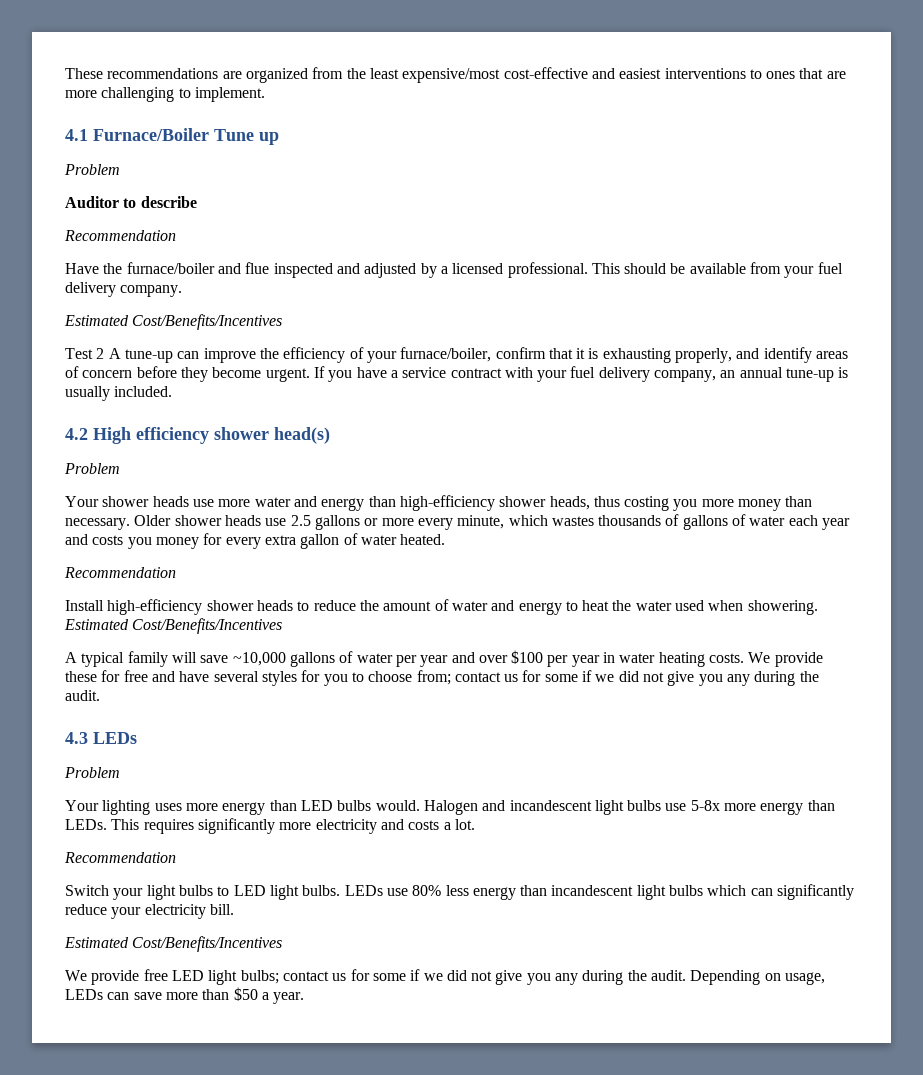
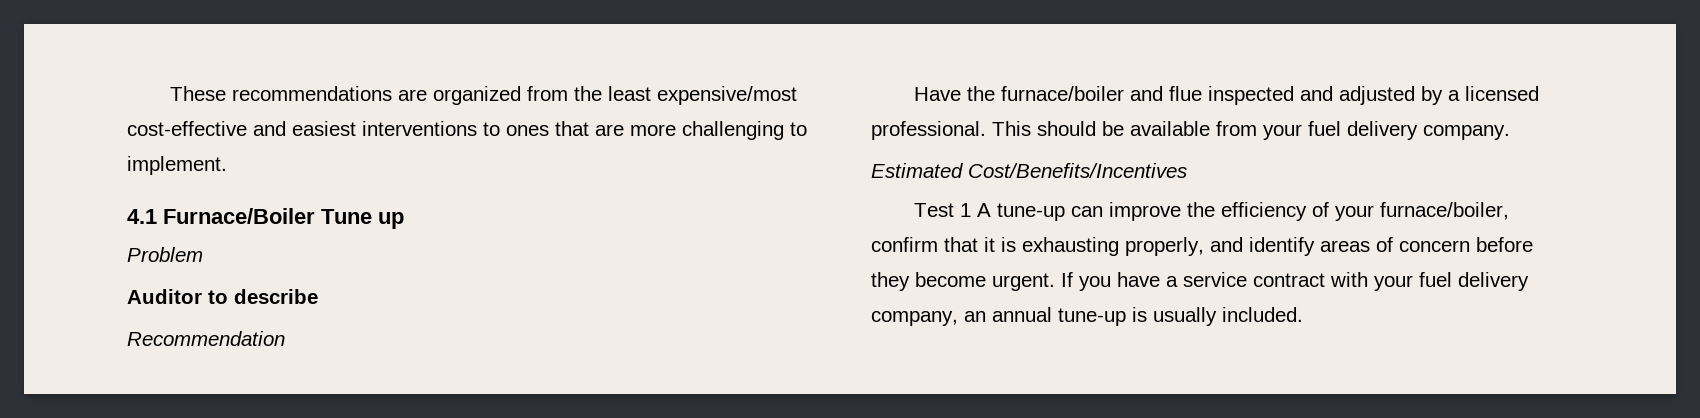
[96,348,105,359] 2 -> [960,203,972,217] 1
[65,427,330,444] [64,463,120,474] [65,495,813,511] [65,514,851,530] [65,533,446,549] [64,567,176,578] [65,599,818,615] [64,618,283,634] [65,650,823,667] [65,670,819,686] [65,690,100,701] [65,732,137,744] [64,767,120,778] [65,800,835,815] [65,818,475,834] [64,852,176,863] [65,884,855,900] [65,904,234,919] [64,936,283,952] [65,969,826,985] [65,987,305,1004] // 4.2 High efficiency shower head(s) // Problem // Your shower heads use more water and energy than high-efficiency shower heads, thus costing you more money than necessary. Older shower heads use 2.5 gallons or more every minute, which wastes thousands of gallons of water each year and costs you money for every extra gallon of water heated. // Recommendation // Install high-efficiency shower heads to reduce the amount of water and energy to heat the water used when showering. Estimated Cost/Benefits/Incentives // A typical family will save ~10,000 gallons of water per year and over $100 per year in water heating costs. We provide these for free and have several styles for you to choose from; contact us for some if we did not give you any during the audit. // 4.3 LEDs // Problem // Your lighting uses more energy than LED bulbs would. Halogen and incandescent light bulbs use 5-8x more energy than LEDs. This requires significantly more electricity and costs a lot. // Recommendation // Switch your light bulbs to LED light bulbs. LEDs use 80% less energy than incandescent light bulbs which can significantly reduce your electricity bill. // Estimated Cost/Benefits/Incentives // We provide free LED light bulbs; contact us for some if we did not give you any during the audit. Depending on usage, LEDs can save more than $50 a year. -> (1303, 314) none

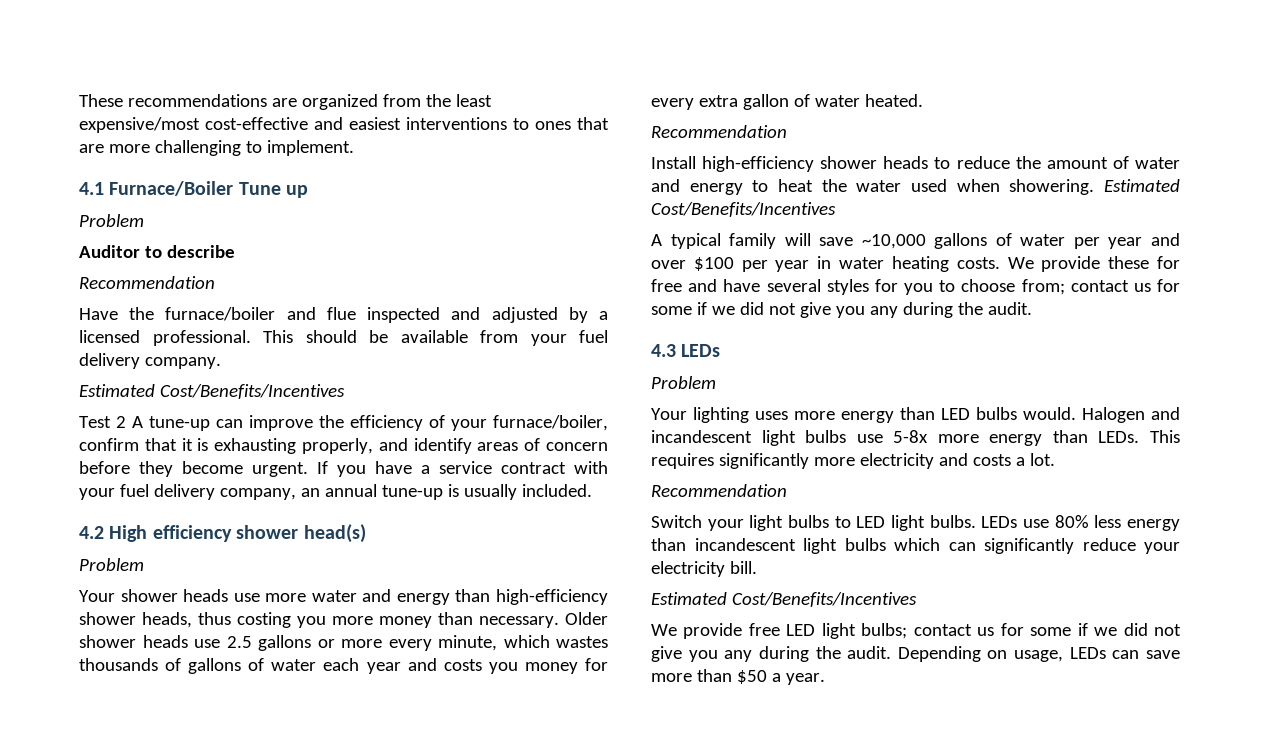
[960,203,972,217] 1 -> [116,416,126,428] 2
(1303, 314) none -> [79,524,366,543] [79,558,144,571] [79,589,608,605] [79,612,608,628] [79,635,608,651] [79,658,608,674] [651,94,923,110] [651,125,787,138] [651,156,1180,172] [651,179,1180,195] [651,202,836,217] [651,233,1180,249] [651,256,1180,272] [651,279,1181,295] [651,302,1032,318] [651,344,721,357] [651,376,716,389] [651,407,1180,423] [651,430,1180,446] [651,453,1055,469] [651,484,787,497] [651,515,1181,531] [651,538,1180,554] [651,561,757,577] [651,592,917,607] [651,623,1181,639] [651,646,1180,662] [651,669,825,685] // 4.2 High efficiency shower head(s) // Problem // Your shower heads use more water and energy than high-efficiency shower heads, thus costing you more money than necessary. Older shower heads use 2.5 gallons or more every minute, which wastes thousands of gallons of water each year and costs you money for every extra gallon of water heated. // Recommendation // Install high-efficiency shower heads to reduce the amount of water and energy to heat the water used when showering. Estimated Cost/Benefits/Incentives // A typical family will save ~10,000 gallons of water per year and over $100 per year in water heating costs. We provide these for free and have several styles for you to choose from; contact us for some if we did not give you any during the audit. // 4.3 LEDs // Problem // Your lighting uses more energy than LED bulbs would. Halogen and incandescent light bulbs use 5-8x more energy than LEDs. This requires significantly more electricity and costs a lot. // Recommendation // Switch your light bulbs to LED light bulbs. LEDs use 80% less energy than incandescent light bulbs which can significantly reduce your electricity bill. // Estimated Cost/Benefits/Incentives // We provide free LED light bulbs; contact us for some if we did not give you any during the audit. Depending on usage, LEDs can save more than $50 a year.

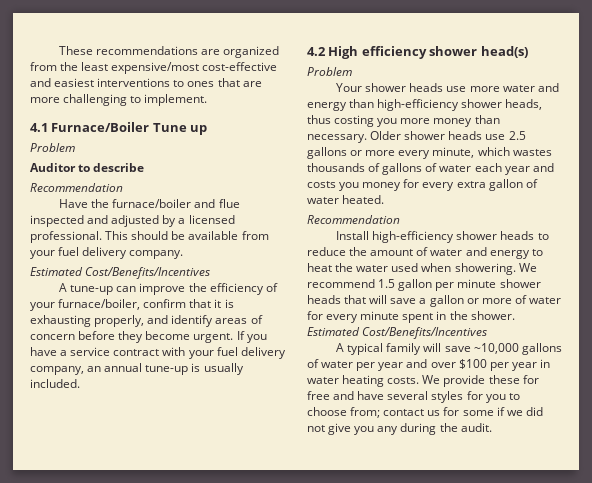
[79,416,126,428] Test 2 -> (211, 273) none
(1095, 187) none -> [518,263,537,272] [307,279,541,291] [307,295,561,307] [307,311,515,323] We recommend 1.5 gallon per minute shower heads that will save a gallon or more of water for every minute spent in the shower.
[651,344,721,357] [651,376,716,389] [651,407,1180,423] [651,430,1180,446] [651,453,1055,469] [651,484,787,497] [651,515,1181,531] [651,538,1180,554] [651,561,757,577] [651,592,917,607] [651,623,1181,639] [651,646,1180,662] [651,669,825,685] // 4.3 LEDs // Problem // Your lighting uses more energy than LED bulbs would. Halogen and incandescent light bulbs use 5-8x more energy than LEDs. This requires significantly more electricity and costs a lot. // Recommendation // Switch your light bulbs to LED light bulbs. LEDs use 80% less energy than incandescent light bulbs which can significantly reduce your electricity bill. // Estimated Cost/Benefits/Incentives // We provide free LED light bulbs; contact us for some if we did not give you any during the audit. Depending on usage, LEDs can save more than $50 a year. -> (492, 427) none

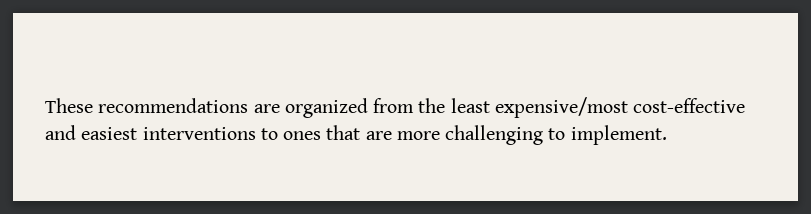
[30,122,208,135] [30,143,75,152] [30,163,145,172] [30,183,123,192] [59,199,240,208] [30,215,235,227] [30,231,269,243] [30,247,184,259] [30,267,211,279] [59,283,278,295] [30,299,234,311] [30,315,263,327] [30,331,267,343] [30,347,286,359] [30,363,244,375] [30,379,80,388] [307,46,528,59] [307,67,352,76] [336,83,559,92] [307,99,543,111] [307,115,500,127] [307,131,526,143] [307,147,552,159] [307,163,554,175] [307,179,538,191] [307,195,385,204] [307,215,400,224] [336,231,549,243] [307,247,543,259] [307,263,537,275] [307,279,541,291] [307,295,561,307] [307,311,515,323] [307,327,488,339] [336,343,562,355] [307,359,550,371] [307,375,539,387] [307,391,520,403] [307,407,543,418] [307,423,492,435] // 4.1 Furnace/Boiler Tune up // Problem // Auditor to describe // Recommendation // Have the furnace/boiler and flue inspected and adjusted by a licensed professional. This should be available from your fuel delivery company. // Estimated Cost/Benefits/Incentives // A tune-up can improve the efficiency of your furnace/boiler, confirm that it is exhausting properly, and identify areas of concern before they become urgent. If you have a service contract with your fuel delivery company, an annual tune-up is usually included. // 4.2 High efficiency shower head(s) // Problem // Your shower heads use more water and energy than high-efficiency shower heads, thus costing you more money than necessary. Older shower heads use 2.5 gallons or more every minute, which wastes thousands of gallons of water each year and costs you money for every extra gallon of water heated. // Recommendation // Install high-efficiency shower heads to reduce the amount of water and energy to heat the water used when showering. We recommend 1.5 gallon per minute shower heads that will save a gallon or more of water for every minute spent in the shower. Estimated Cost/Benefits/Incentives // A typical family will save ~10,000 gallons of water per year and over $100 per year in water heating costs. We provide these for free and have several styles for you to choose from; contact us for some if we did not give you any during the audit. -> (667, 135) none

